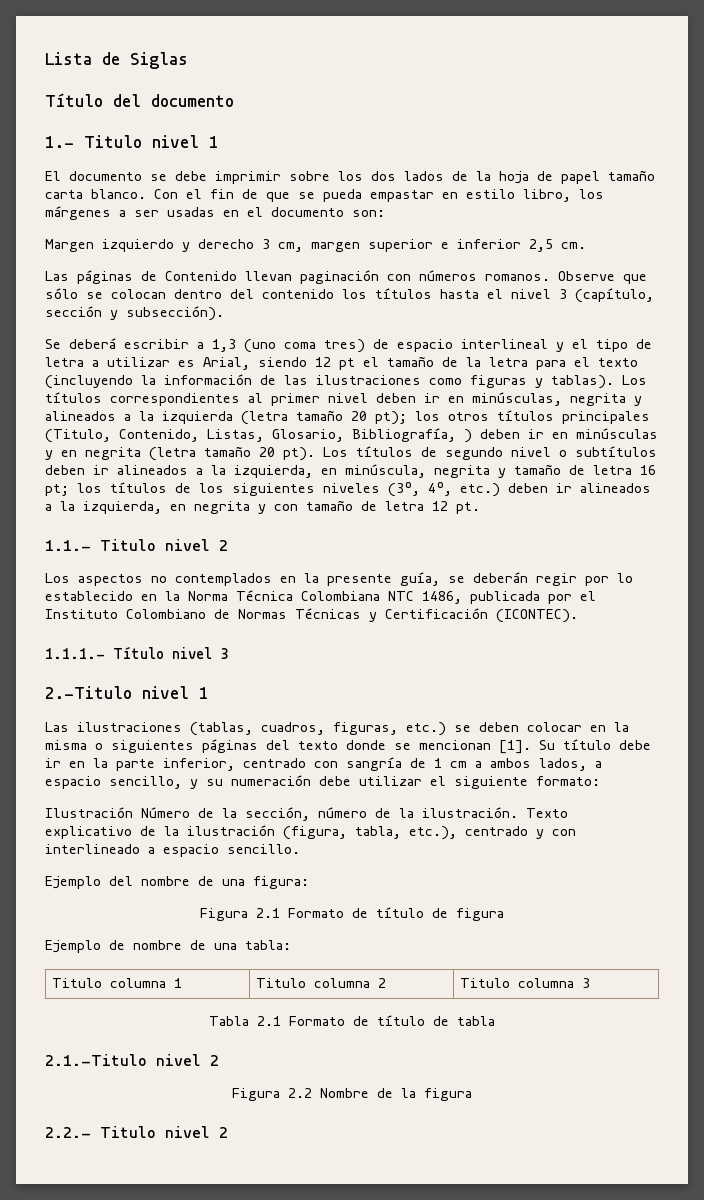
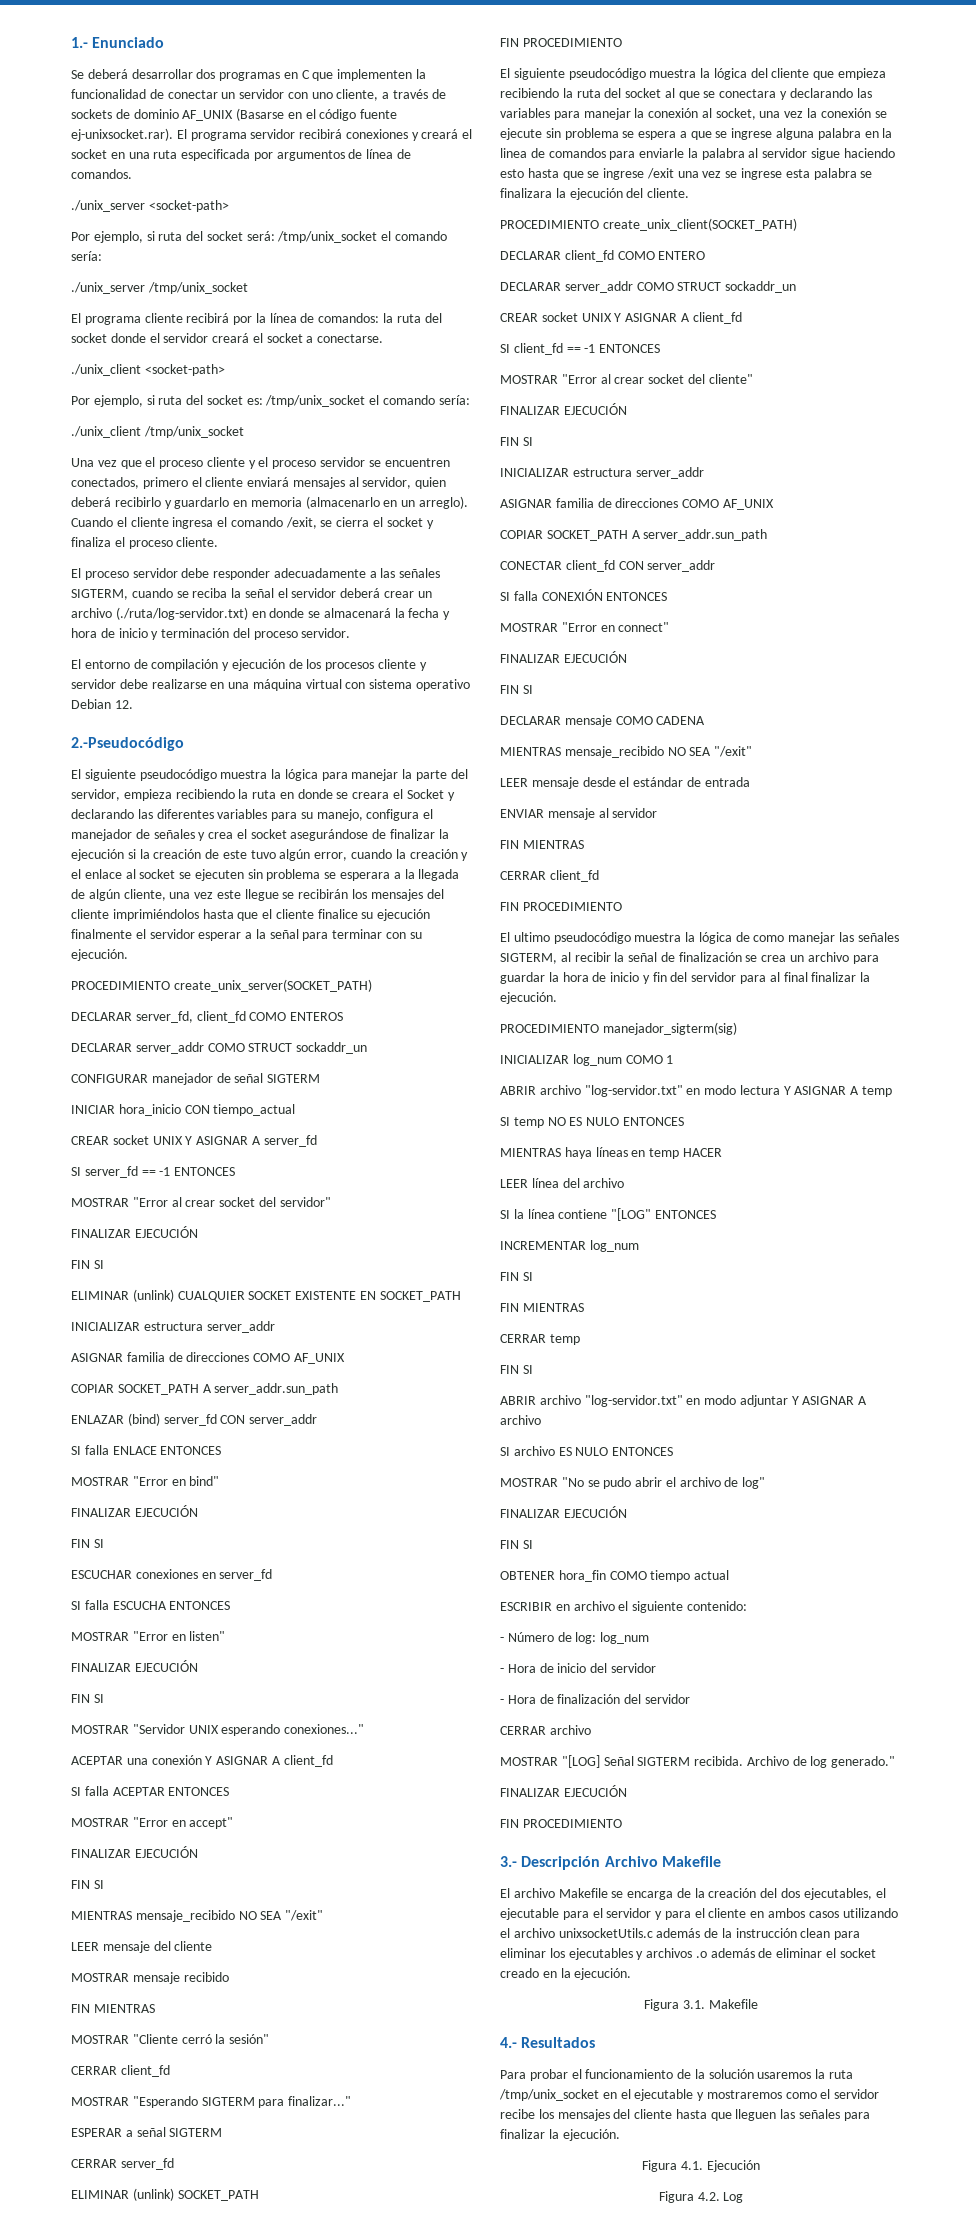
[45,52,188,69] [45,93,234,107] [45,135,219,148] [45,170,655,184] [45,189,604,202] [45,206,385,220] [45,239,586,252] [45,270,647,284] [45,288,654,303] [45,306,224,321] [45,338,652,353] [45,356,638,370] [45,374,647,389] [45,392,642,406] [45,410,650,425] [45,428,658,443] [45,446,657,461] [45,464,656,478] [45,482,651,497] [45,500,480,514] [45,539,228,551] [45,572,633,586] [45,590,596,604] [45,608,578,623] [45,646,228,659] [45,686,209,699] [45,722,629,736] [45,739,651,754] [45,757,602,771] [45,775,600,789] [45,807,568,821] [45,825,576,840] [45,844,300,857] [45,876,309,889] [200,907,504,921] [45,940,291,953] [52,978,183,988] [256,978,387,988] [460,978,591,988] [209,1015,495,1026] [45,1054,219,1066] [232,1088,472,1101] [45,1126,228,1138] Lista de Siglas // Título del documento // 1.- Titulo nivel 1 // El documento se debe imprimir sobre los dos lados de la hoja de papel tamaño carta blanco. Con el fin de que se pueda empastar en estilo libro, los márgenes a ser usadas en el documento son: // Margen izquierdo y derecho 3 cm, margen superior e inferior 2,5 cm. // Las páginas de Contenido llevan paginación con números romanos. Observe que sólo se colocan dentro del contenido los títulos hasta el nivel 3 (capítulo, sección y subsección). // Se deberá escribir a 1,3 (uno coma tres) de espacio interlineal y el tipo de letra a utilizar es Arial, siendo 12 pt el tamaño de la letra para el texto (incluyendo la información de las ilustraciones como figuras y tablas). Los títulos correspondientes al primer nivel deben ir en minúsculas, negrita y alineados a la izquierda (letra tamaño 20 pt); los otros títulos principales (Titulo, Contenido, Listas, Glosario, Bibliografía, ) deben ir en minúsculas y en negrita (letra tamaño 20 pt). Los títulos de segundo nivel o subtítulos deben ir alineados a la izquierda, en minúscula, negrita y tamaño de letra 16 pt; los títulos de los siguientes niveles (3º, 4º, etc.) deben ir alineados a la izquierda, en negrita y con tamaño de letra 12 pt. // 1.1.- Titulo nivel 2 // Los aspectos no contemplados en la presente guía, se deberán regir por lo establecido en la Norma Técnica Colombiana NTC 1486, publicada por el Instituto Colombiano de Normas Técnicas y Certificación (ICONTEC). // 1.1.1.- Título nivel 3 // 2.-Titulo nivel 1 // Las ilustraciones (tablas, cuadros, figuras, etc.) se deben colocar en la misma o siguientes páginas del texto donde se mencionan [1]. Su título debe ir en la parte inferior, centrado con sangría de 1 cm a ambos lados, a espacio sencillo, y su numeración debe utilizar el siguiente formato: // Ilustración Número de la sección, número de la ilustración. Texto explicativo de la ilustración (figura, tabla, etc.), centrado y con interlineado a espacio sencillo. // Ejemplo del nombre de una figura: // Figura 2.1 Formato de título de figura // Ejemplo de nombre de una tabla: // Titulo columna 1 | Titulo columna 2 | Titulo columna 3 // Tabla 2.1 Formato de título de tabla // 2.1.-Titulo nivel 2 // Figura 2.2 Nombre de la figura // 2.2.- Titulo nivel 2 -> [71,37,165,48] [71,69,427,81] [71,89,446,101] [71,108,398,121] [71,128,473,141] [71,149,412,161] [71,169,132,179] [71,200,229,212] [71,231,448,243] [71,251,102,261] [71,282,248,294] [71,313,442,325] [71,333,384,343] [71,364,225,376] [71,395,470,407] [71,426,244,438] [71,457,450,469] [71,477,447,489] [71,496,469,509] [71,517,434,529] [71,537,219,549] [71,568,441,580] [71,588,432,600] [71,607,451,620] [71,628,351,640] [71,659,427,671] [71,679,471,691] [71,699,133,709] [71,737,184,751] [71,769,468,781] [71,789,455,801] [71,809,434,821] [71,829,449,841] [71,849,469,861] [71,869,460,881] [71,889,444,901] [71,909,431,921] [71,929,422,941] [71,949,128,961] [71,979,372,992] [71,1011,344,1023] [71,1042,368,1054] [71,1073,321,1085] [71,1104,296,1116] [71,1135,317,1147] [71,1166,236,1178] [71,1197,331,1207] [71,1226,198,1238] [71,1260,104,1269] [71,1289,461,1302] [71,1321,275,1333] [71,1352,345,1364] [71,1383,339,1395] [71,1413,318,1426] [71,1445,222,1455] [71,1476,220,1486] [71,1505,198,1517] [71,1539,104,1548] [71,1569,273,1581] [71,1600,231,1610] [71,1631,226,1641] [71,1660,198,1672] [71,1694,104,1703] [71,1724,365,1736] [71,1755,333,1767] [71,1786,230,1796] [71,1817,234,1829] [71,1846,198,1858] [71,1880,104,1889] [71,1910,324,1922] [71,1941,213,1953] [71,1972,229,1984] [71,2004,155,2013] [71,2034,270,2044] [71,2065,170,2077] [71,2096,352,2108] [71,2127,223,2137] [71,2158,174,2170] [71,2188,259,2201] [500,38,622,47] [500,68,887,80] [500,88,872,100] [500,108,887,120] [500,128,893,140] [500,148,895,160] [500,168,873,180] [500,188,690,200] [500,218,797,231] [500,250,706,262] [500,281,797,293] [500,312,742,324] [500,343,661,355] [500,374,753,384] [500,403,627,415] [500,437,533,446] [500,467,704,479] [500,498,774,510] [500,529,768,541] [500,560,716,572] [500,589,668,601] [500,622,670,632] [500,651,627,663] [500,685,533,694] [500,715,706,727] [500,746,753,758] [500,777,750,789] [500,808,658,820] [500,840,584,849] [500,870,599,882] [500,902,622,911] [500,932,899,944] [500,952,879,964] [500,972,871,984] [500,992,557,1004] [500,1022,737,1035] [500,1054,674,1066] [500,1085,893,1097] [500,1117,684,1128] [500,1147,722,1159] [500,1178,625,1188] [500,1208,716,1221] [500,1240,639,1252] [500,1272,533,1281] [500,1303,584,1312] [500,1334,580,1345] [500,1365,533,1374] [500,1395,868,1407] [500,1415,541,1425] [500,1446,674,1456] [500,1477,766,1489] [500,1506,627,1518] [500,1540,533,1549] [500,1570,730,1582] [500,1601,747,1613] [500,1632,650,1644] [500,1663,656,1673] [500,1694,690,1704] [500,1725,591,1735] [500,1755,896,1768] [500,1785,627,1797] [500,1819,622,1828] [500,1856,721,1870] [500,1888,886,1900] [500,1908,898,1920] [500,1928,861,1940] [500,1948,876,1960] [500,1968,632,1980] [644,1999,758,2011] [500,2037,596,2048] [500,2069,854,2081] [499,2089,880,2101] [500,2109,870,2121] [500,2129,620,2141] [642,2160,760,2172] [658,2191,744,2203] 1.- Enunciado // Se deberá desarrollar dos programas en C que implementen la funcionalidad de conectar un servidor con uno cliente, a través de sockets de dominio AF_UNIX (Basarse en el código fuente ej-unixsocket.rar). El programa servidor recibirá conexiones y creará el socket en una ruta especificada por argumentos de línea de comandos. // ./unix_server <socket-path> // Por ejemplo, si ruta del socket será: /tmp/unix_socket el comando sería: // ./unix_server /tmp/unix_socket // El programa cliente recibirá por la línea de comandos: la ruta del socket donde el servidor creará el socket a conectarse. // ./unix_client <socket-path> // Por ejemplo, si ruta del socket es: /tmp/unix_socket el comando sería: // ./unix_client /tmp/unix_socket // Una vez que el proceso cliente y el proceso servidor se encuentren conectados, primero el cliente enviará mensajes al servidor, quien deberá recibirlo y guardarlo en memoria (almacenarlo en un arreglo). Cuando el cliente ingresa el comando /exit, se cierra el socket y finaliza el proceso cliente. // El proceso servidor debe responder adecuadamente a las señales SIGTERM, cuando se reciba la señal el servidor deberá crear un archivo (./ruta/log-servidor.txt) en donde se almacenará la fecha y hora de inicio y terminación del proceso servidor. // El entorno de compilación y ejecución de los procesos cliente y servidor debe realizarse en una máquina virtual con sistema operativo Debian 12. // 2.-Pseudocódigo // El siguiente pseudocódigo muestra la lógica para manejar la parte del servidor, empieza recibiendo la ruta en donde se creara el Socket y declarando las diferentes variables para su manejo, configura el manejador de señales y crea el socket asegurándose de finalizar la ejecución si la creación de este tuvo algún error, cuando la creación y el enlace al socket se ejecuten sin problema se esperara a la llegada de algún cliente, una vez este llegue se recibirán los mensajes del cliente imprimiéndolos hasta que el cliente finalice su ejecución finalmente el servidor esperar a la señal para terminar con su ejecución. // PROCEDIMIENTO create_unix_server(SOCKET_PATH) // DECLARAR server_fd, client_fd COMO ENTEROS // DECLARAR server_addr COMO STRUCT sockaddr_un // CONFIGURAR manejador de señal SIGTERM // INICIAR hora_inicio CON tiempo_actual // CREAR socket UNIX Y ASIGNAR A server_fd // SI server_fd == -1 ENTONCES // MOSTRAR "Error al crear socket del servidor" // FINALIZAR EJECUCIÓN // FIN SI // ELIMINAR (unlink) CUALQUIER SOCKET EXISTENTE EN SOCKET_PATH // INICIALIZAR estructura server_addr // ASIGNAR familia de direcciones COMO AF_UNIX // COPIAR SOCKET_PATH A server_addr.sun_path // ENLAZAR (bind) server_fd CON server_addr // SI falla ENLACE ENTONCES // MOSTRAR "Error en bind" // FINALIZAR EJECUCIÓN // FIN SI // ESCUCHAR conexiones en server_fd // SI falla ESCUCHA ENTONCES // MOSTRAR "Error en listen" // FINALIZAR EJECUCIÓN // FIN SI // MOSTRAR "Servidor UNIX esperando conexiones..." // ACEPTAR una conexión Y ASIGNAR A client_fd // SI falla ACEPTAR ENTONCES // MOSTRAR "Error en accept" // FINALIZAR EJECUCIÓN // FIN SI // MIENTRAS mensaje_recibido NO SEA "/exit" // LEER mensaje del cliente // MOSTRAR mensaje recibido // FIN MIENTRAS // MOSTRAR "Cliente cerró la sesión" // CERRAR client_fd // MOSTRAR "Esperando SIGTERM para finalizar..." // ESPERAR a señal SIGTERM // CERRAR server_fd // ELIMINAR (unlink) SOCKET_PATH // FIN PROCEDIMIENTO // El siguiente pseudocódigo muestra la lógica del cliente que empieza recibiendo la ruta del socket al que se conectara y declarando las variables para manejar la conexión al socket, una vez la conexión se ejecute sin problema se espera a que se ingrese alguna palabra en la linea de comandos para enviarle la palabra al servidor sigue haciendo esto hasta que se ingrese /exit una vez se ingrese esta palabra se finalizara la ejecución del cliente. // PROCEDIMIENTO create_unix_client(SOCKET_PATH) // DECLARAR client_fd COMO ENTERO // DECLARAR server_addr COMO STRUCT sockaddr_un // CREAR socket UNIX Y ASIGNAR A client_fd // SI client_fd == -1 ENTONCES // MOSTRAR "Error al crear socket del cliente" // FINALIZAR EJECUCIÓN // FIN SI // INICIALIZAR estructura server_addr // ASIGNAR familia de direcciones COMO AF_UNIX // COPIAR SOCKET_PATH A server_addr.sun_path // CONECTAR client_fd CON server_addr // SI falla CONEXIÓN ENTONCES // MOSTRAR "Error en connect" // FINALIZAR EJECUCIÓN // FIN SI // DECLARAR mensaje COMO CADENA // MIENTRAS mensaje_recibido NO SEA "/exit" // LEER mensaje desde el estándar de entrada // ENVIAR mensaje al servidor // FIN MIENTRAS // CERRAR client_fd // FIN PROCEDIMIENTO // El ultimo pseudocódigo muestra la lógica de como manejar las señales SIGTERM, al recibir la señal de finalización se crea un archivo para guardar la hora de inicio y fin del servidor para al final finalizar la ejecución. // PROCEDIMIENTO manejador_sigterm(sig) // INICIALIZAR log_num COMO 1 // ABRIR archivo "log-servidor.txt" en modo lectura Y ASIGNAR A temp // SI temp NO ES NULO ENTONCES // MIENTRAS haya líneas en temp HACER // LEER línea del archivo // SI la línea contiene "[LOG" ENTONCES // INCREMENTAR log_num // FIN SI // FIN MIENTRAS // CERRAR temp // FIN SI // ABRIR archivo "log-servidor.txt" en modo adjuntar Y ASIGNAR A archivo // SI archivo ES NULO ENTONCES // MOSTRAR "No se pudo abrir el archivo de log" // FINALIZAR EJECUCIÓN // FIN SI // OBTENER hora_fin COMO tiempo actual // ESCRIBIR en archivo el siguiente contenido: // - Número de log: log_num // - Hora de inicio del servidor // - Hora de finalización del servidor // CERRAR archivo // MOSTRAR "[LOG] Señal SIGTERM recibida. Archivo de log generado." // FINALIZAR EJECUCIÓN // FIN PROCEDIMIENTO // 3.- Descripción Archivo Makefile // El archivo Makefile se encarga de la creación del dos ejecutables, el ejecutable para el servidor y para el cliente en ambos casos utilizando el archivo unixsocketUtils.c además de la instrucción clean para eliminar los ejecutables y archivos .o además de eliminar el socket creado en la ejecución. // Figura 3.1. Makefile // 4.- Resultados // Para probar el funcionamiento de la solución usaremos la ruta /tmp/unix_socket en el ejecutable y mostraremos como el servidor recibe los mensajes del cliente hasta que lleguen las señales para finalizar la ejecución. // Figura 4.1. Ejecución // Figura 4.2. Log

